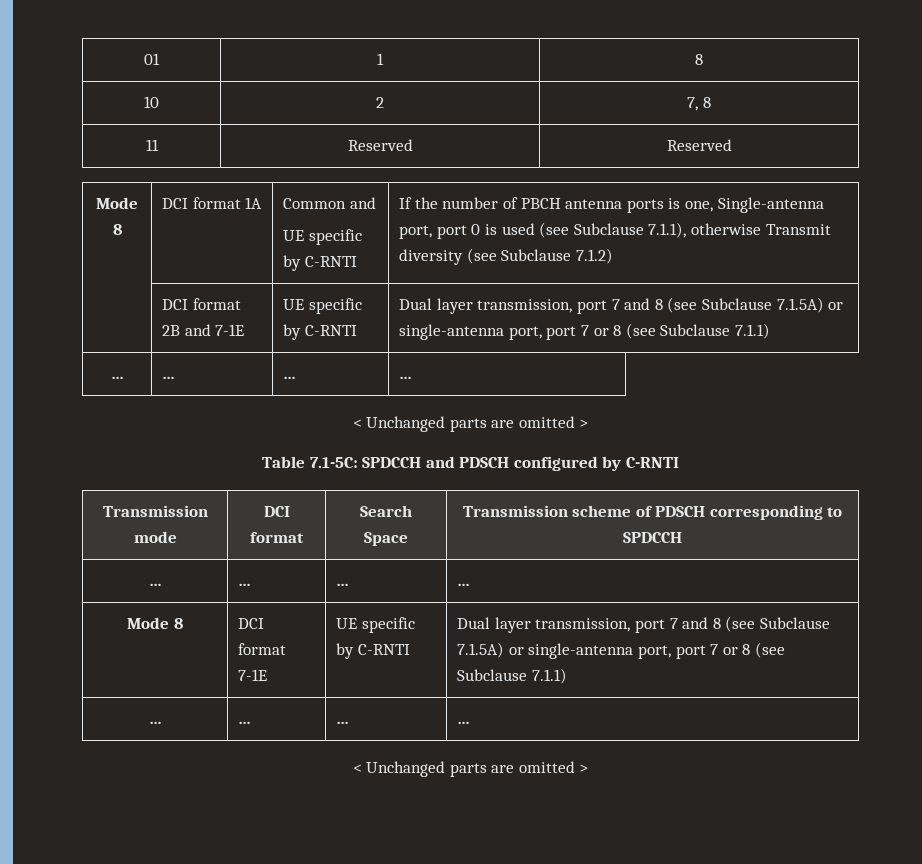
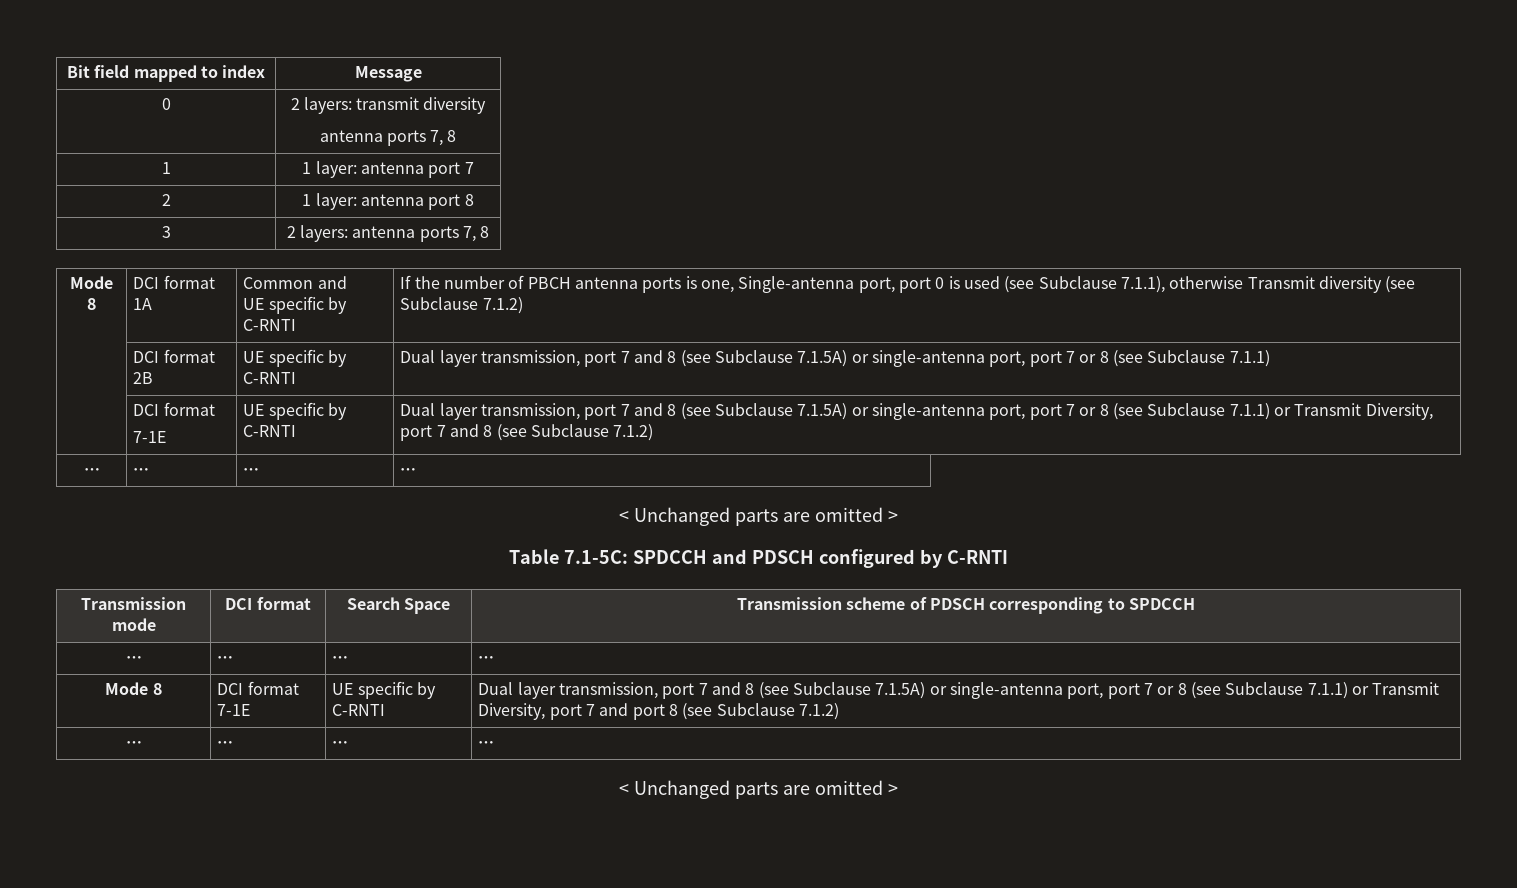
[144,53,160,65] [377,53,384,65] [695,54,703,65] [144,96,159,108] [376,97,384,108] [687,97,711,111] [145,139,159,151] [347,139,413,151] [666,139,732,151] 01 | 1 | 8 // 10 | 2 | 7, 8 // 11 | Reserved | Reserved -> [66,65,266,82] [354,66,422,82] [161,98,171,110] [290,97,487,114] [319,130,457,146] [161,162,171,174] [302,161,474,178] [161,194,171,206] [302,193,474,210] [161,226,171,238] [286,225,490,242] Bit field mapped to index | Message // 0 | 2 layers: transmit diversity // antenna ports 7, 8 // 1 | 1 layer: antenna port 7 // 2 | 1 layer: antenna port 8 // 3 | 2 layers: antenna ports 7, 8
[184,324,211,336] and -> [243,349,348,367] [243,372,297,384] [400,350,1270,367] [133,402,215,416] | UE specific by C-RNTI | Dual layer transmission, port 7 and 8 (see Subclause 7.1.5A) or single-antenna port, port 7 or 8 (see Subclause 7.1.1) // | DCI format //
(770, 331) none -> [1273,403,1433,420] [400,424,654,441] or Transmit Diversity, port 7 and 8 (see Subclause 7.1.2)
(567, 676) none -> [1351,682,1440,695] [478,703,840,720] or Transmit Diversity, port 7 and port 8 (see Subclause 7.1.2)

